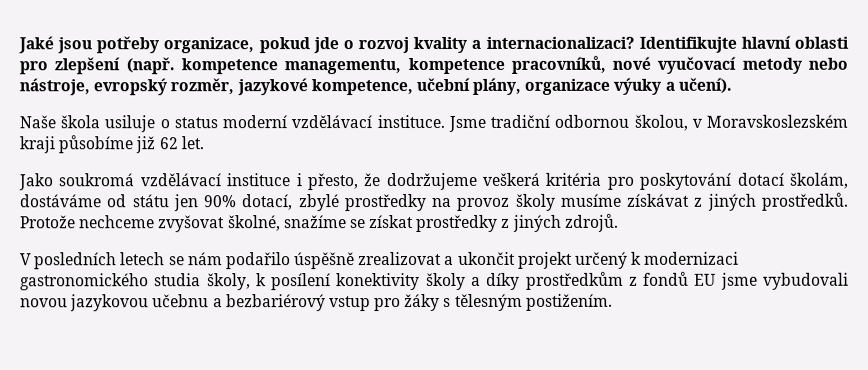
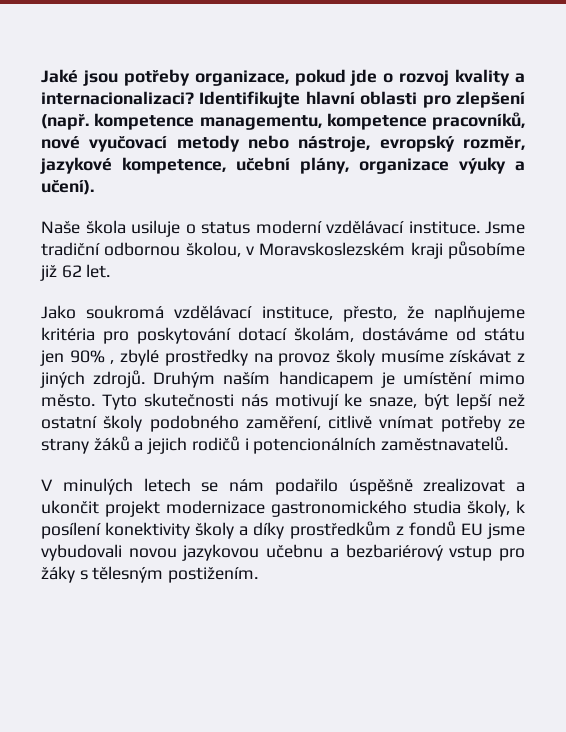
[226,172,542,191] instituce i přesto, že dodržujeme veškerá -> [261,305,525,322] instituce, přesto, že naplňujeme
[242,194,294,211] dotací, -> [110,360,115,364] ,
[761,192,849,211] [20,213,619,233] prostředků. Protože nechceme zvyšovat školné, snažíme se získat prostředky z jiných zdrojů. -> [93,370,525,388] [41,393,526,410] [41,415,525,432] [41,436,509,454] zdrojů. Druhým naším handicapem je umístění mimo město. Tyto skutečnosti nás motivují ke snaze, být lepší než ostatní školy podobného zaměření, citlivě vnímat potřeby ze strany žáků a jejich rodičů i potencionálních zaměstnavatelů.
[34,252,118,270] posledních -> [62,478,133,495] minulých
[575,251,740,269] určený k modernizaci -> [166,500,265,514] modernizace

